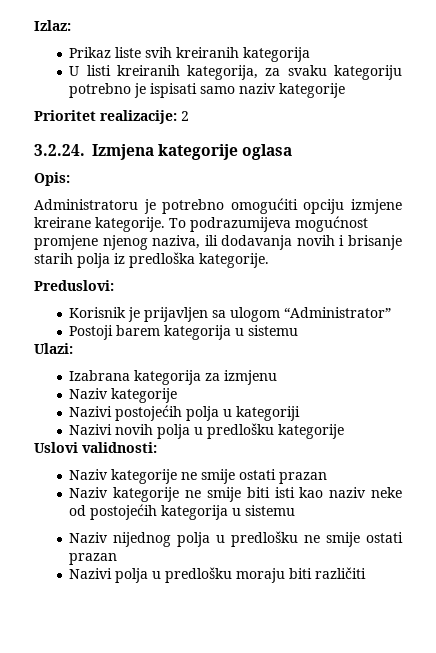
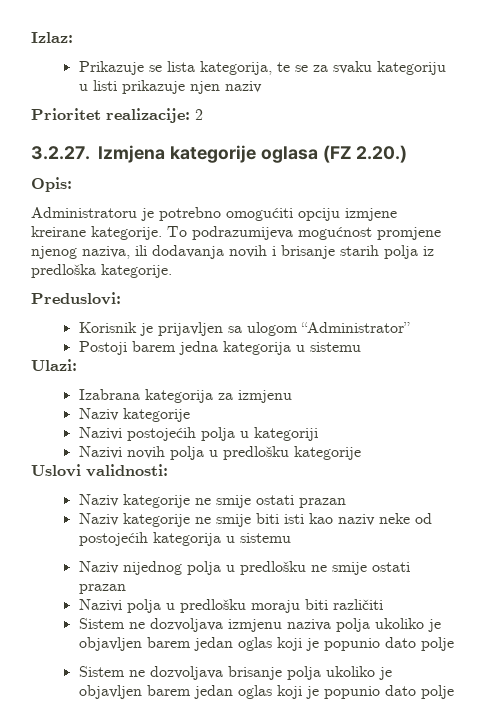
[69,47,311,62] [69,65,402,80] [69,83,346,98] Prikaz liste svih kreiranih kategorija // U listi kreiranih kategorija, za svaku kategoriju potrebno je ispisati samo naziv kategorije -> [78,61,446,75] [78,80,262,94] Prikazuje se lista kategorija, te se za svaku kategoriju u listi prikazuje njen naziv
[34,144,85,156] 3.2.24. -> [31,146,90,160] 3.2.27.
(293, 152) none -> [322,145,408,163] (FZ 2.20.)
(161, 330) none -> [178,341,218,355] jedna
(367, 573) none -> [78,618,441,632] [78,637,454,651] [78,666,392,680] [78,685,454,699] // Sistem ne dozvoljava izmjenu naziva polja ukoliko je objavljen barem jedan oglas koji je popunio dato polje // Sistem ne dozvoljava brisanje polja ukoliko je objavljen barem jedan oglas koji je popunio dato polje

